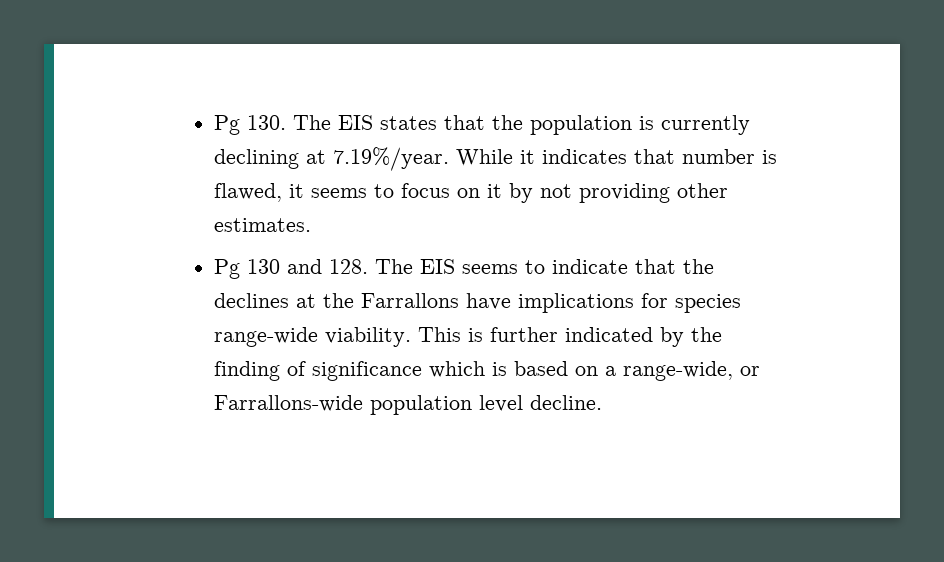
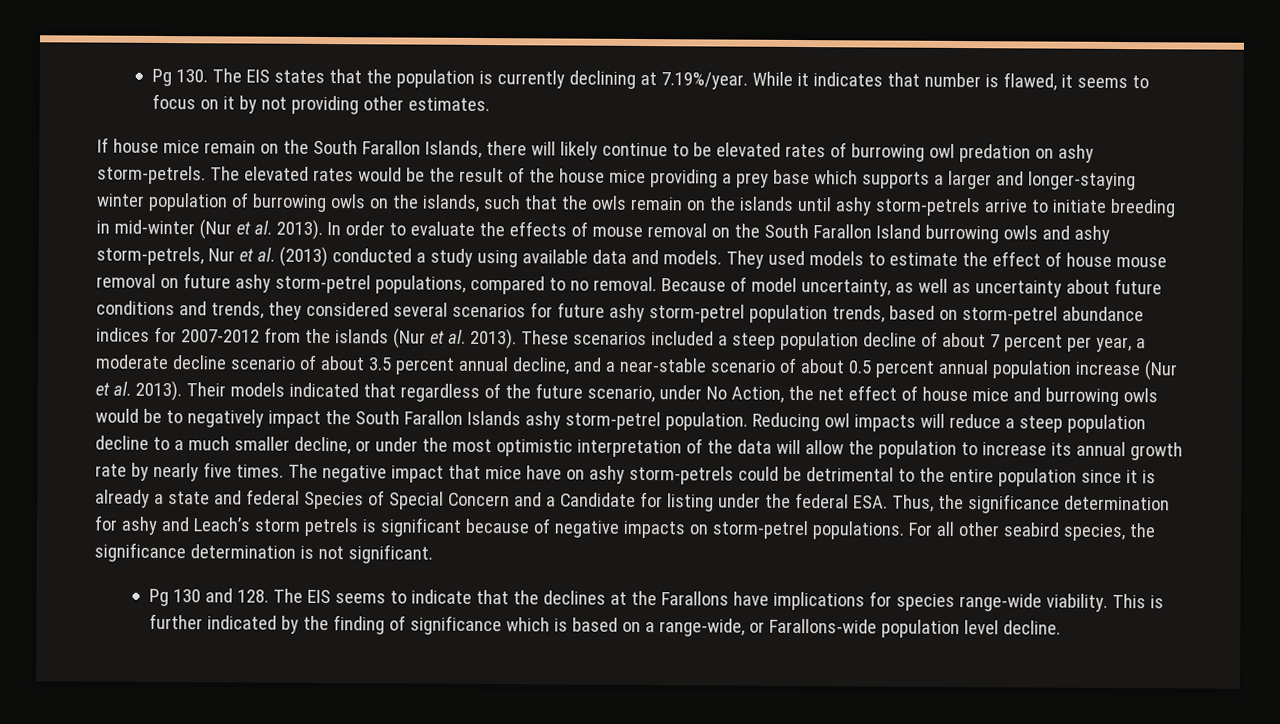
(312, 225) none -> [97,137,1094,163] [97,165,1136,191] [96,192,1176,218] [96,219,1110,244] [96,246,1167,269] [96,273,1162,298] [96,300,1144,325] [96,326,1146,353] [95,354,1178,381] [95,380,1158,407] [95,408,1146,434] [95,435,1183,461] [95,462,1156,487] [95,489,1170,514] [94,515,1155,542] [94,542,433,564] // If house mice remain on the South Farallon Islands, there will likely continue to be elevated rates of burrowing owl predation on ashy storm-petrels. The elevated rates would be the result of the house mice providing a prey base which supports a larger and longer-staying winter population of burrowing owls on the islands, such that the owls remain on the islands until ashy storm-petrels arrive to initiate breeding in mid-winter (Nur et al. 2013). In order to evaluate the effects of mouse removal on the South Farallon Island burrowing owls and ashy storm-petrels, Nur et al. (2013) conducted a study using available data and models. They used models to estimate the effect of house mouse removal on future ashy storm-petrel populations, compared to no removal. Because of model uncertainty, as well as uncertainty about future conditions and trends, they considered several scenarios for future ashy storm-petrel population trends, based on storm-petrel abundance indices for 2007-2012 from the islands (Nur et al. 2013). These scenarios included a steep population decline of about 7 percent per year, a moderate decline scenario of about 3.5 percent annual decline, and a near-stable scenario of about 0.5 percent annual population increase (Nur et al. 2013). Their models indicated that regardless of the future scenario, under No Action, the net effect of house mice and burrowing owls would be to negatively impact the South Farallon Islands ashy storm-petrel population. Reducing owl impacts will reduce a steep population decline to a much smaller decline, or under the most optimistic interpretation of the data will allow the population to increase its annual growth rate by nearly five times. The negative impact that mice have on ashy storm-petrels could be detrimental to the entire population since it is already a state and federal Species of Special Concern and a Candidate for listing under the federal ESA. Thus, the significance determination for ashy and Leach’s storm petrels is significant because of negative impacts on storm-petrel populations. For all other seabird species, the significance determination is not significant.
[361,293,460,308] Farrallons -> [660,591,729,606] Farallons
[214,395,364,412] Farrallons-wide -> [768,618,877,634] Farallons-wide

